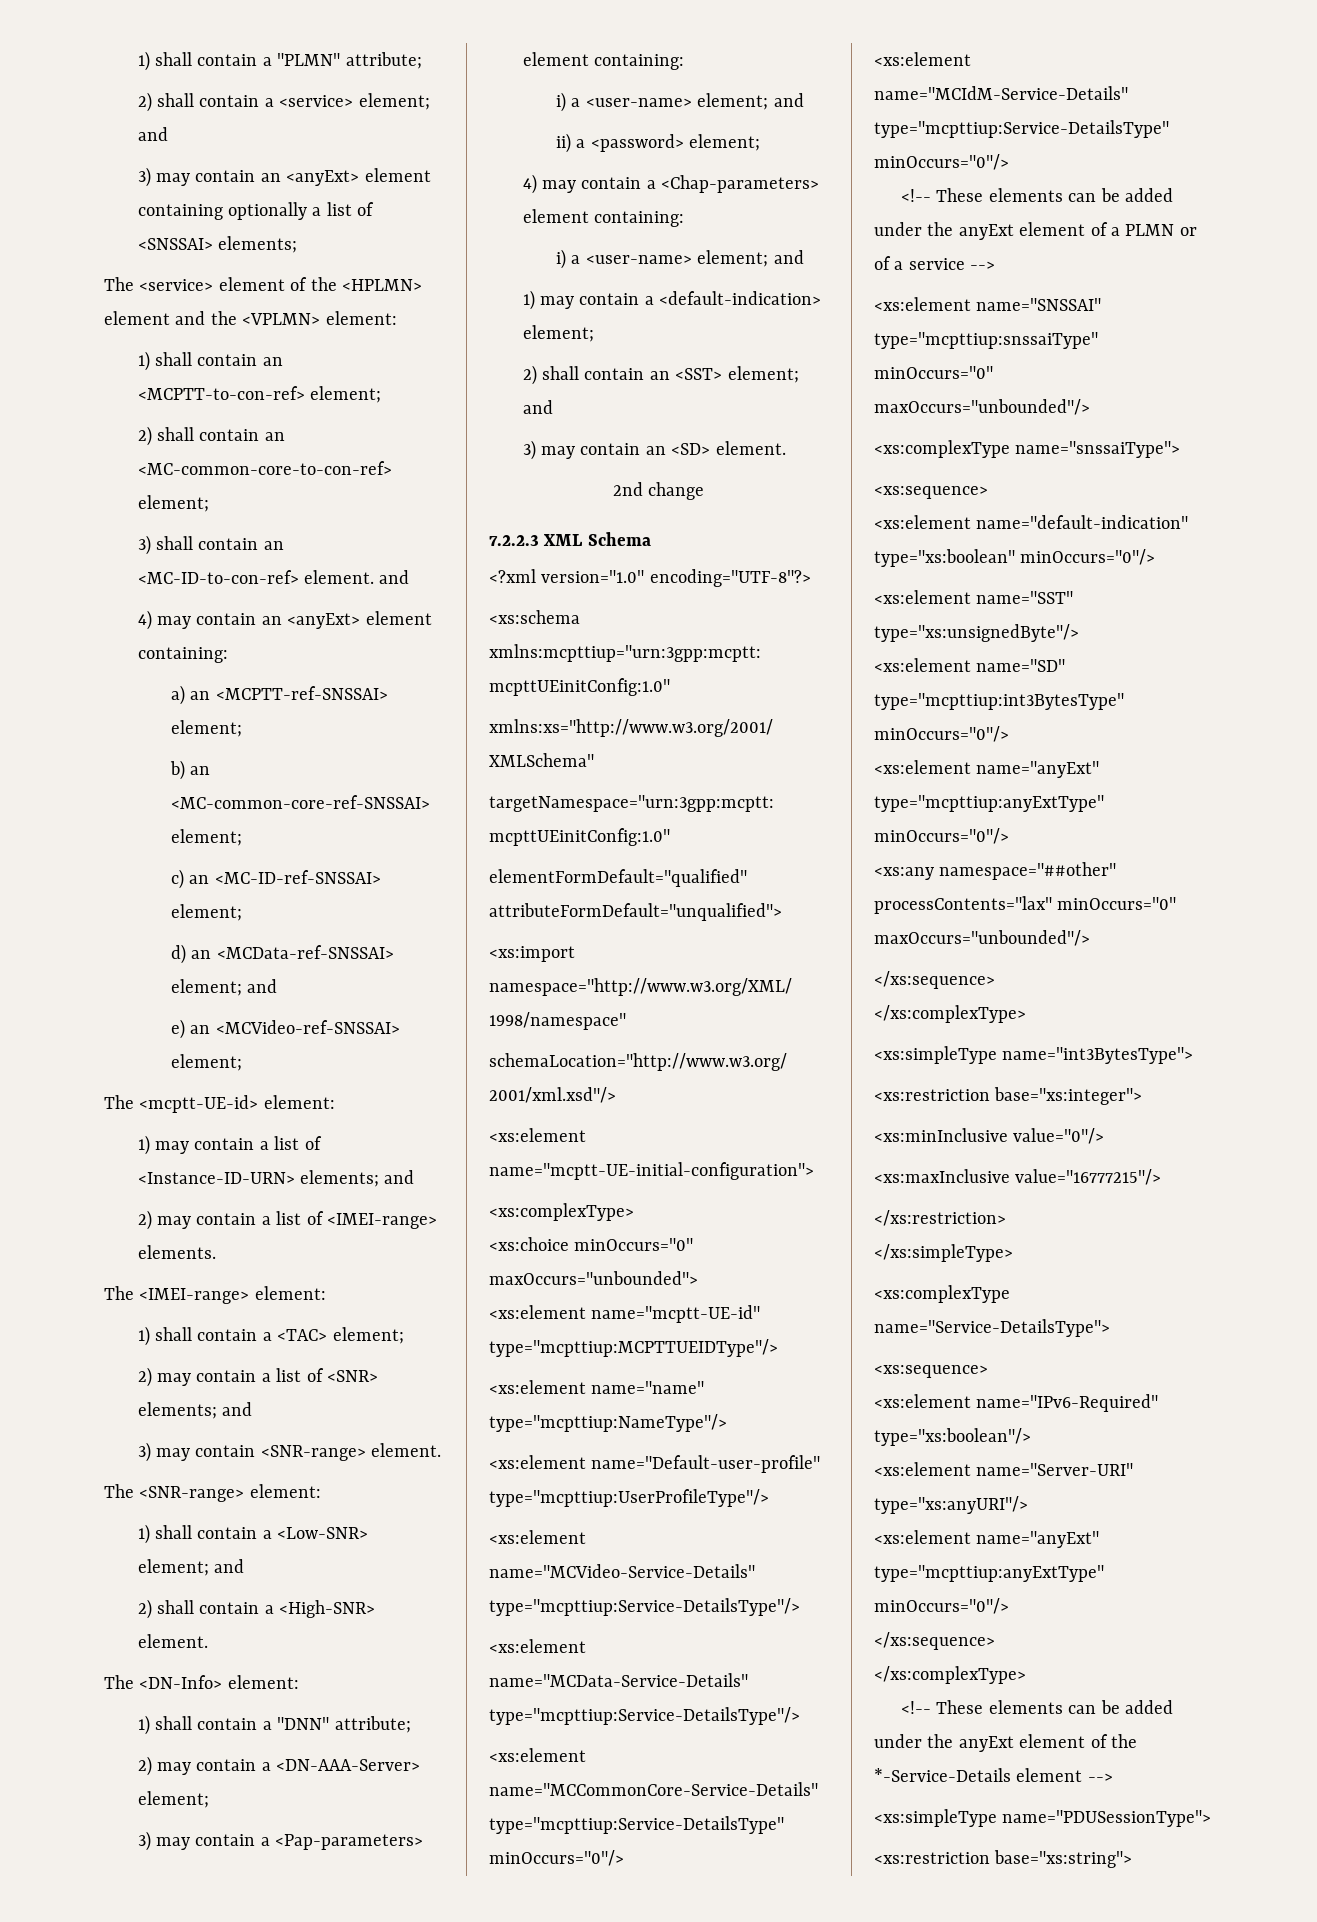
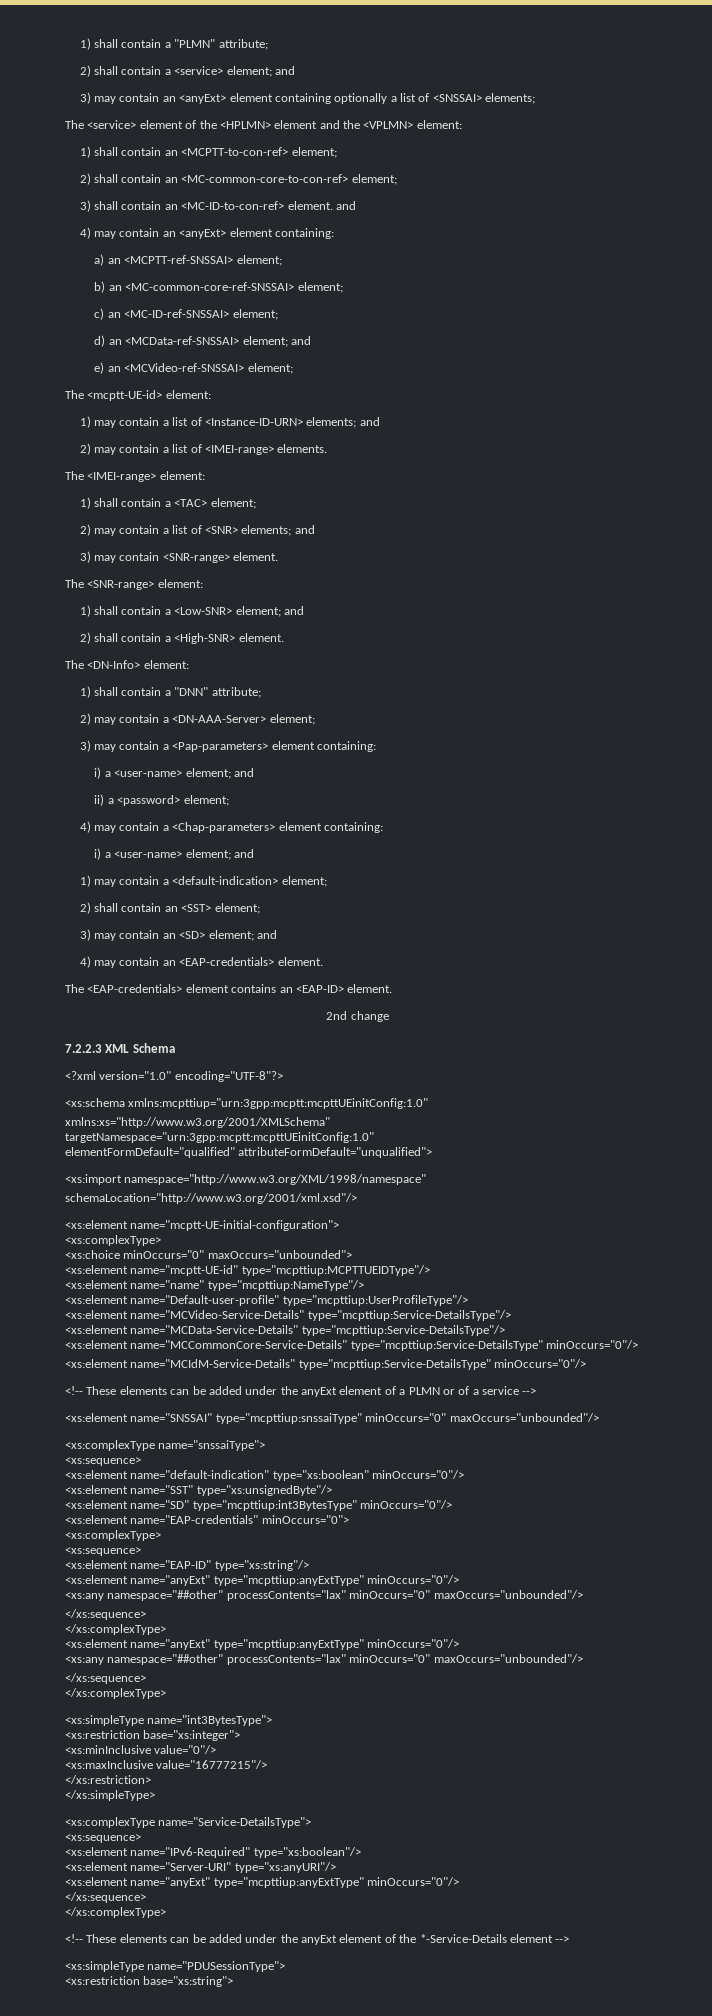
[522,400,553,414] and -> (260, 908) none
(711, 449) none -> [208,930,277,941] [79,956,323,968] [65,984,344,993] element; and // 4) may contain an <EAP-credentials> element. // The <EAP-credentials> element contains an <EAP-ID>
(1009, 734) none -> [65,1515,349,1524] [65,1530,161,1541] [65,1547,141,1556] [65,1560,309,1571] [65,1575,460,1586] [65,1590,583,1601] [65,1609,146,1620] [65,1624,166,1635] // <xs:element name="EAP-credentials" minOccurs="0"> // <xs:complexType> // <xs:sequence> // <xs:element name="EAP-ID" type="xs:string"/> // <xs:element name="anyExt" type="mcpttiup:anyExtType" minOccurs="0"/> // <xs:any namespace="##other" processContents="lax" minOccurs="0" maxOccurs="unbounded"/> // </xs:sequence> // </xs:complexType>

